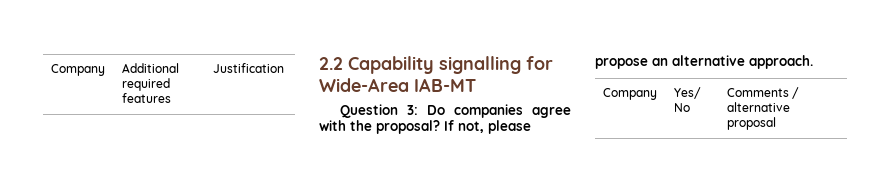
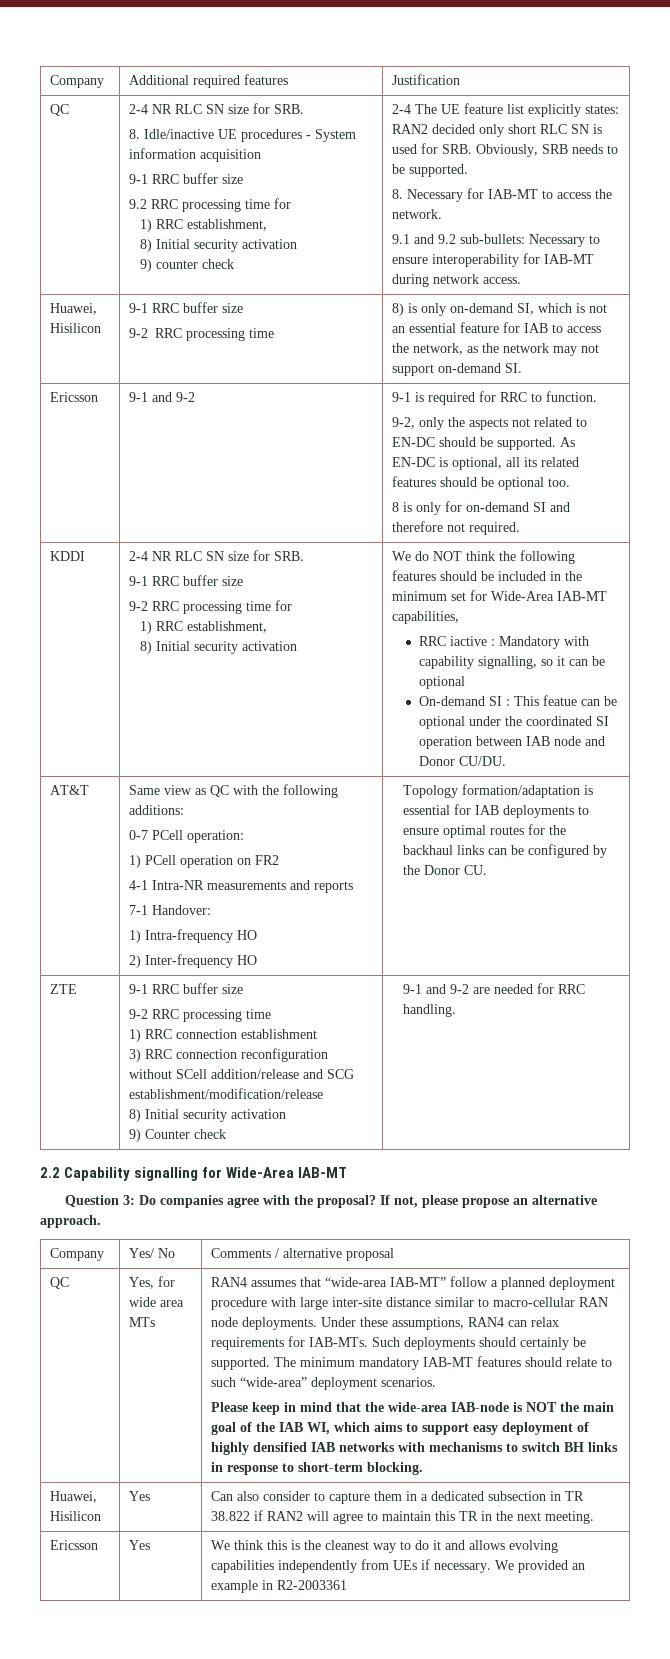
(285, 68) none -> [49,104,69,116] [128,103,304,114] [128,129,356,142] [128,148,261,162] [128,173,243,184] [128,198,291,212] [140,219,268,232] [140,239,298,252] [140,259,235,272] [391,103,619,117] [391,124,602,137] [391,143,618,157] [391,164,468,177] [391,188,612,202] [391,209,442,219] [391,234,600,247] [391,253,594,267] [391,274,521,287] [49,303,97,315] [49,323,101,333] [128,302,243,313] [128,328,274,341] [391,303,607,316] [391,322,601,333] [391,343,599,356] [391,363,522,376] [49,392,98,402] [128,392,195,402] [391,391,597,405] [391,417,587,430] [391,437,575,450] [391,457,579,470] [391,476,570,490] [391,501,570,515] [391,521,520,535] [49,551,85,561] [128,550,304,561] [128,575,243,586] [128,600,292,614] [140,621,268,634] [140,641,298,654] [391,550,575,564] [391,570,582,581] [391,590,607,601] [391,611,459,624] [418,636,589,649] [418,656,605,669] [418,676,465,689] [418,695,617,706] [418,716,609,729] [418,736,605,749] [418,756,506,766] [49,785,89,795] [128,784,338,798] [128,805,184,815] [128,830,244,843] [128,855,279,868] [128,880,353,893] [128,905,211,915] [128,929,257,943] [128,954,257,968] [403,784,594,798] [403,804,590,818] [403,824,567,838] [403,844,608,858] [403,865,488,875] [49,984,77,994] [128,983,243,994] [128,1009,271,1022] [128,1029,317,1042] [128,1048,328,1062] [128,1069,354,1079] [128,1088,323,1099] [128,1109,286,1122] [128,1129,226,1142] [403,983,586,994] [403,1004,457,1017] // QC | 2-4 NR RLC SN size for SRB. // 8. Idle/inactive UE procedures - System information acquisition // 9-1 RRC buffer size // 9.2 RRC processing time for // 1) RRC establishment, // 8) Initial security activation // 9) counter check | 2-4 The UE feature list explicitly states: RAN2 decided only short RLC SN is used for SRB. Obviously, SRB needs to be supported. // 8. Necessary for IAB-MT to access the network. // 9.1 and 9.2 sub-bullets: Necessary to ensure interoperability for IAB-MT during network access. // Huawei, Hisilicon | 9-1 RRC buffer size // 9-2 RRC processing time | 8) is only on-demand SI, which is not an essential feature for IAB to access the network, as the network may not support on-demand SI. // Ericsson | 9-1 and 9-2 | 9-1 is required for RRC to function. // 9-2, only the aspects not related to EN-DC should be supported. As EN-DC is optional, all its related features should be optional too. // 8 is only for on-demand SI and therefore not required. // KDDI | 2-4 NR RLC SN size for SRB. // 9-1 RRC buffer size // 9-2 RRC processing time for // 1) RRC establishment, // 8) Initial security activation | We do NOT think the following features should be included in the minimum set for Wide-Area IAB-MT capabilities, // RRC iactive : Mandatory with capability signalling, so it can be optional // On-demand SI : This featue can be optional under the coordinated SI operation between IAB node and Donor CU/DU. // AT&T | Same view as QC with the following additions: // 0-7 PCell operation: // 1) PCell operation on FR2 // 4-1 Intra-NR measurements and reports // 7-1 Handover: // 1) Intra-frequency HO // 2) Inter-frequency HO | Topology formation/adaptation is essential for IAB deployments to ensure optimal routes for the backhaul links can be configured by the Donor CU. // ZTE | 9-1 RRC buffer size // 9-2 RRC processing time // 1) RRC connection establishment // 3) RRC connection reconfiguration without SCell addition/release and SCG establishment/modification/release // 8) Initial security activation // 9) Counter check | 9-1 and 9-2 are needed for RRC handling.
(777, 123) none -> [49,1277,69,1289] [128,1276,175,1289] [128,1297,184,1307] [128,1317,155,1327] [210,1276,615,1290] [210,1297,608,1310] [210,1317,559,1330] [210,1336,586,1350] [210,1356,612,1370] [210,1377,436,1390] [210,1402,614,1415] [210,1422,589,1435] [210,1442,618,1455] [210,1462,423,1475] [49,1491,97,1503] [49,1511,101,1521] [128,1491,150,1501] [210,1491,584,1504] [210,1510,594,1524] [49,1540,98,1550] [128,1540,150,1550] [210,1540,558,1553] [210,1559,585,1573] [210,1580,347,1593] // QC | Yes, for wide area MTs | RAN4 assumes that “wide-area IAB-MT” follow a planned deployment procedure with large inter-site distance similar to macro-cellular RAN node deployments. Under these assumptions, RAN4 can relax requirements for IAB-MTs. Such deployments should certainly be supported. The minimum mandatory IAB-MT features should relate to such “wide-area” deployment scenarios. // Please keep in mind that the wide-area IAB-node is NOT the main goal of the IAB WI, which aims to support easy deployment of highly densified IAB networks with mechanisms to switch BH links in response to short-term blocking. // Huawei, Hisilicon | Yes | Can also consider to capture them in a dedicated subsection in TR 38.822 if RAN2 will agree to maintain this TR in the next meeting. // Ericsson | Yes | We think this is the cleanest way to do it and allows evolving capabilities independently from UEs if necessary. We provided an example in R2-2003361

